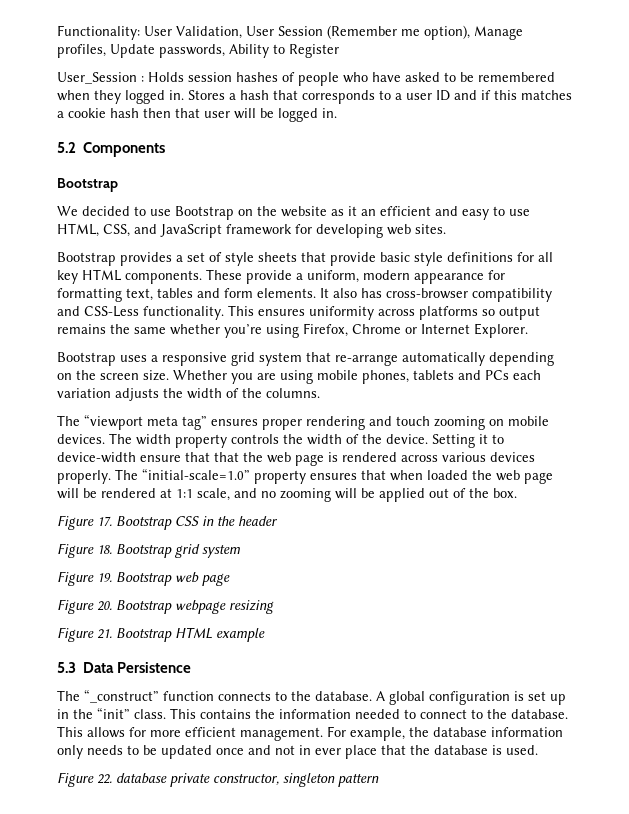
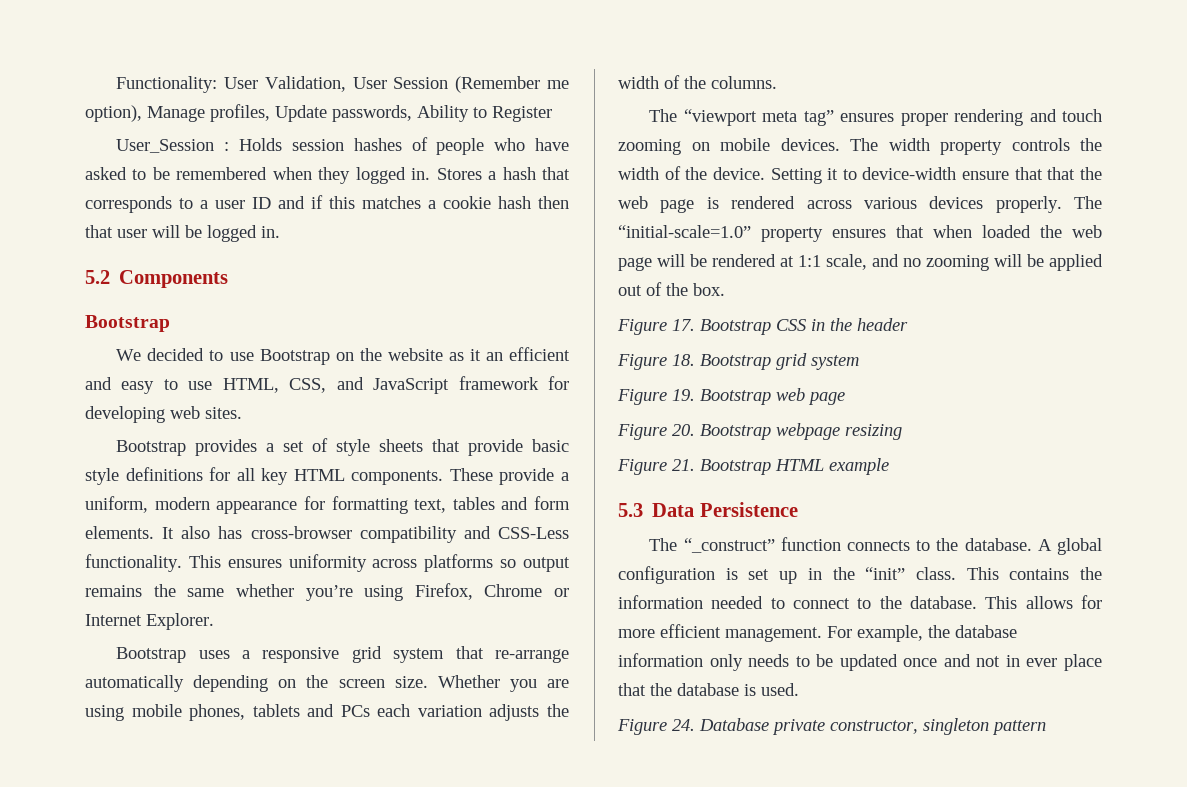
[97,773,167,784] 22. database -> [672,718,769,731] 24. Database

